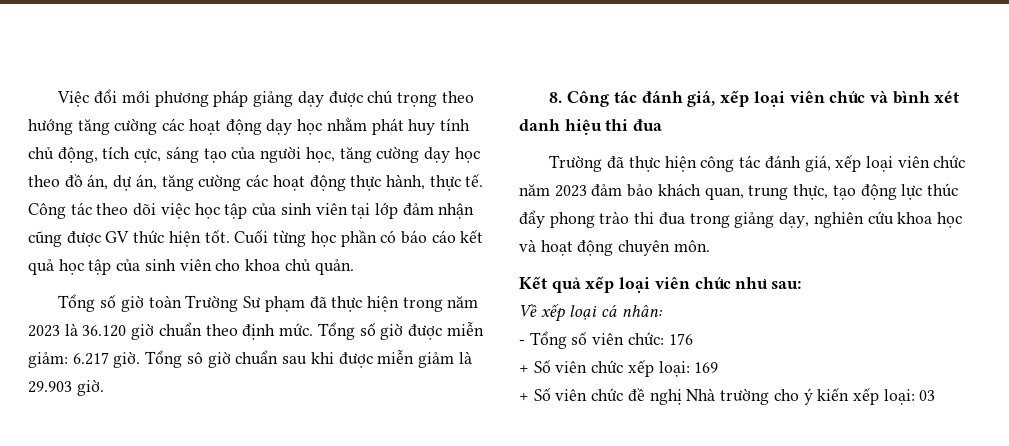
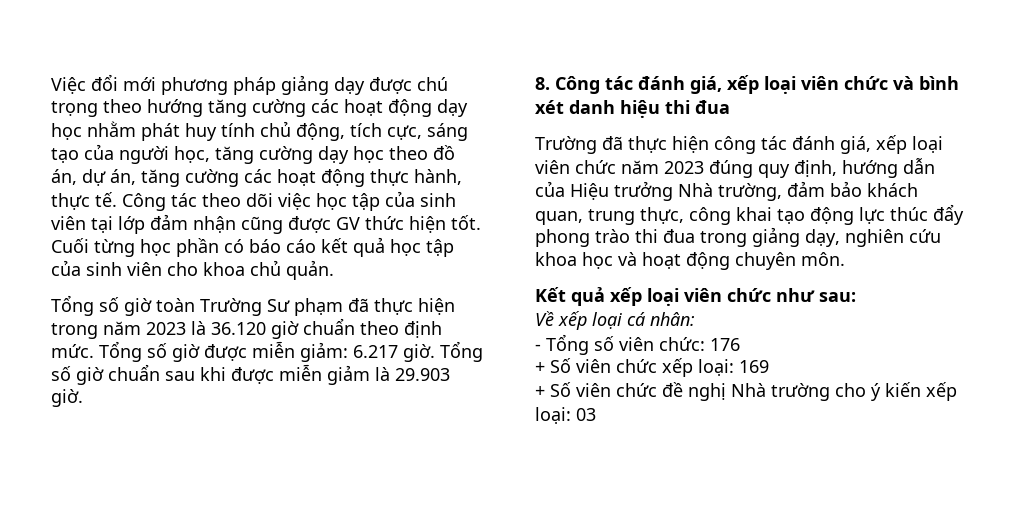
[186,352,203,364] sô -> [51,366,71,381] số
(587, 191) none -> [709,158,935,178] [535,181,782,201] đúng quy định, hướng dẫn của Hiệu trưởng Nhà trường,
(829, 192) none -> [689,207,772,225] công khai

